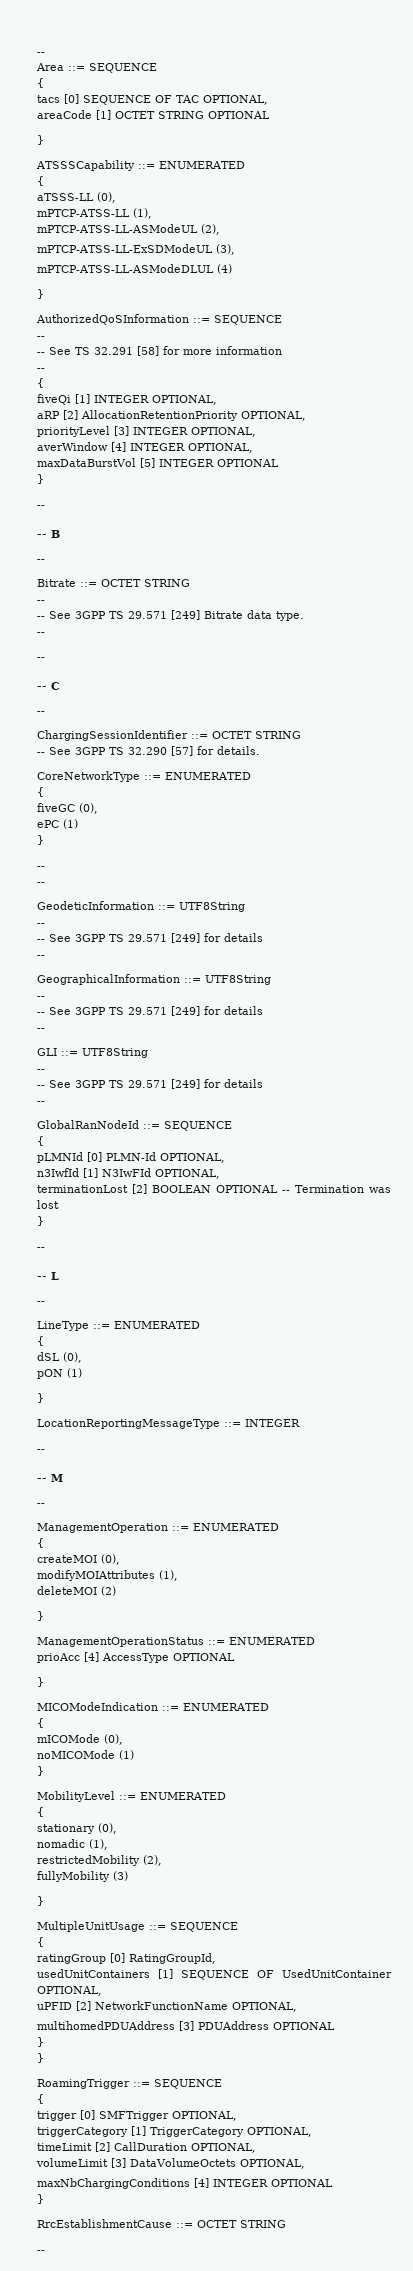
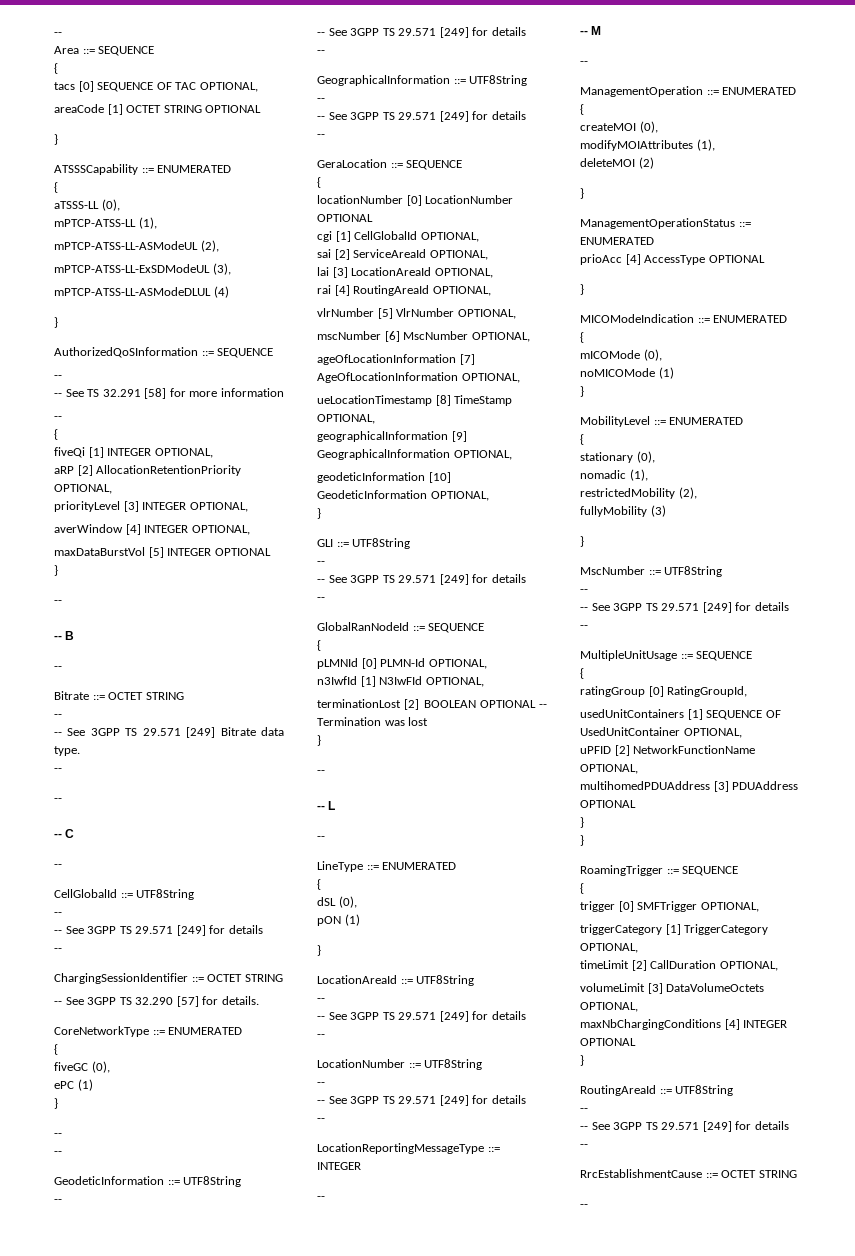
(45, 712) none -> [54,889,195,900] [54,912,62,916] [54,925,263,936] [54,948,62,952] // CellGlobalId ::= UTF8String // -- // -- See 3GPP TS 29.571 [249] for details // --
(45, 1029) none -> [317,159,463,170] [317,177,321,188] [317,195,514,206] [317,214,373,222] [317,231,479,242] [317,249,488,260] [317,267,493,278] [317,285,491,296] [317,308,516,319] [317,331,530,342] [317,354,475,365] [317,372,520,383] [317,395,513,406] [317,414,375,424] [317,431,467,442] [317,449,512,460] [317,472,451,483] [317,490,489,501] [317,508,321,519] // GeraLocation ::= SEQUENCE // { // locationNumber [0] LocationNumber OPTIONAL // cgi [1] CellGlobalId OPTIONAL, // sai [2] ServiceAreaId OPTIONAL, // lai [3] LocationAreaId OPTIONAL, // rai [4] RoutingAreaId OPTIONAL, // vlrNumber [5] VlrNumber OPTIONAL, // mscNumber [6] MscNumber OPTIONAL, // ageOfLocationInformation [7] AgeOfLocationInformation OPTIONAL, // ueLocationTimestamp [8] TimeStamp OPTIONAL, // geographicalInformation [9] GeographicalInformation OPTIONAL, // geodeticInformation [10] GeodeticInformation OPTIONAL, // }
(44, 1398) none -> [317,975,475,986] [317,998,325,1002] [317,1011,526,1022] [317,1034,325,1038] [317,1059,483,1070] [317,1082,325,1086] [317,1095,526,1106] [317,1118,325,1122] // LocationAreaId ::= UTF8String // -- // -- See 3GPP TS 29.571 [249] for details // -- // LocationNumber ::= UTF8String // -- // -- See 3GPP TS 29.571 [249] for details // --
(44, 1901) none -> [580,566,723,577] [580,589,588,593] [580,602,789,613] [580,625,588,629] // MscNumber ::= UTF8String // -- // -- See 3GPP TS 29.571 [249] for details // --
(44, 2199) none -> [580,1085,734,1096] [580,1108,588,1112] [580,1121,789,1132] [580,1144,588,1148] // RoutingAreaId ::= UTF8String // -- // -- See 3GPP TS 29.571 [249] for details // --

